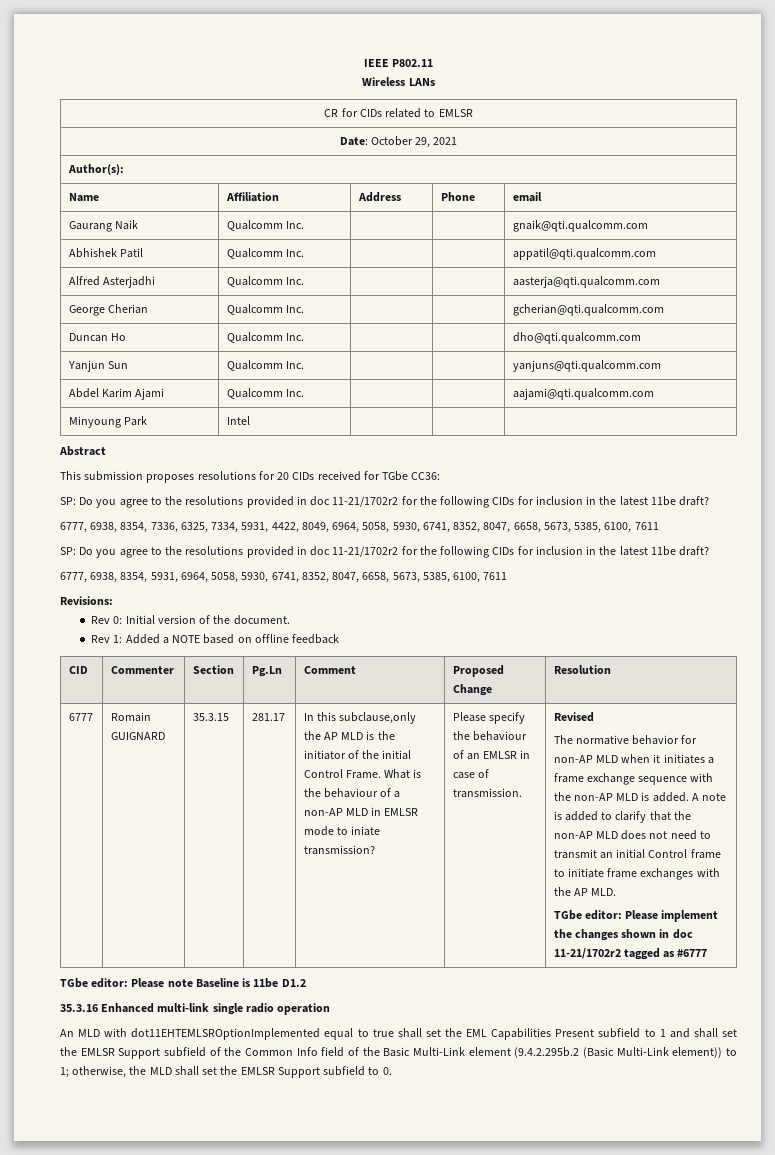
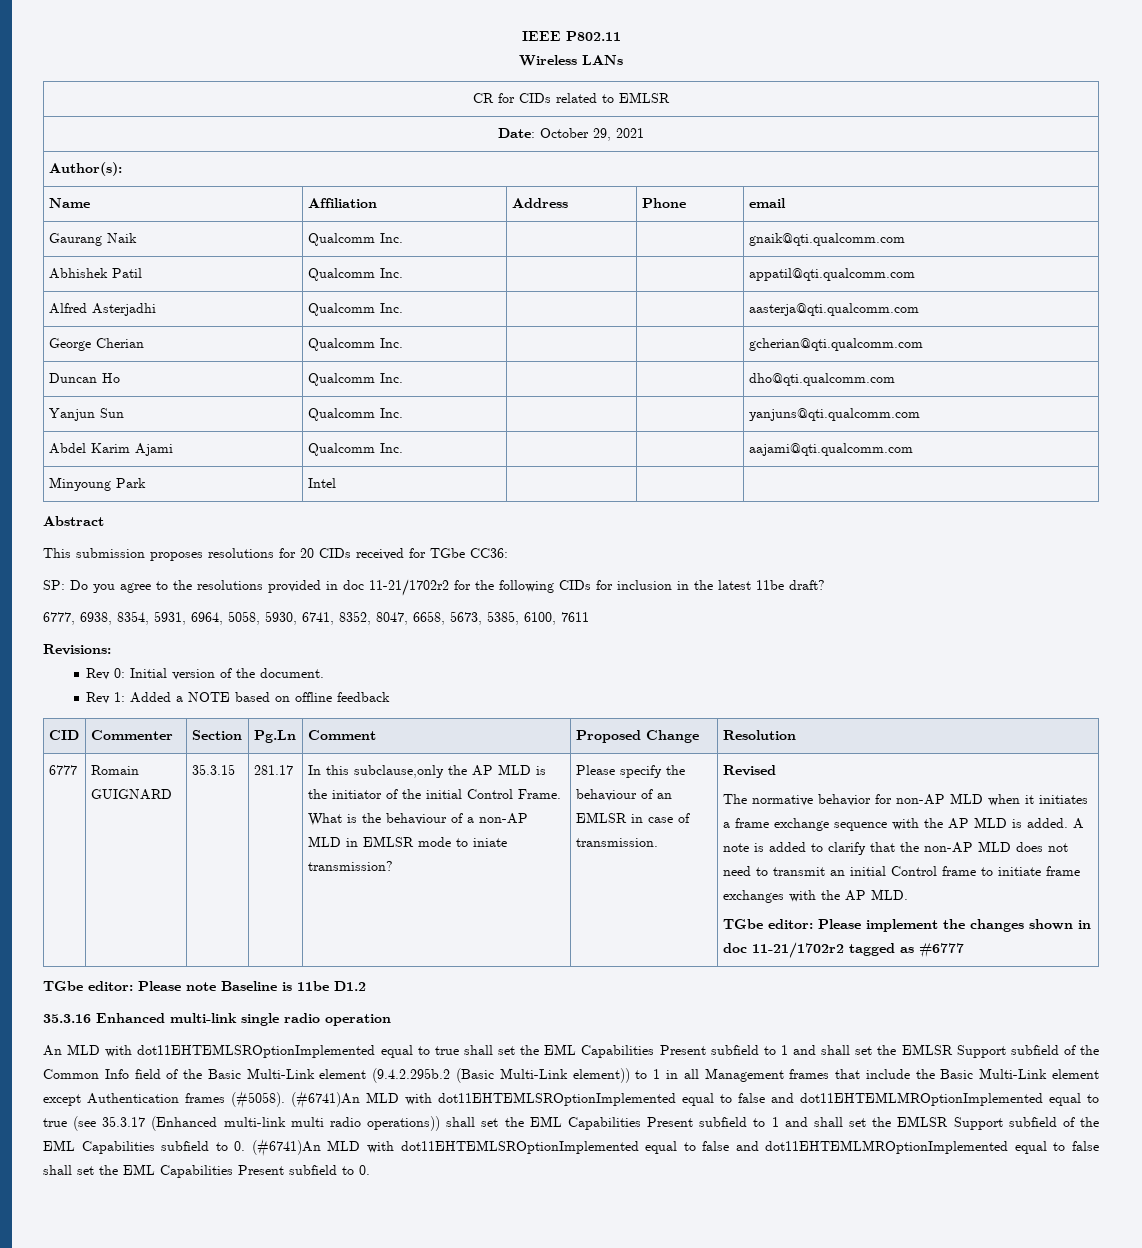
[60,522,659,533] [60,546,710,558] // 6777, 6938, 8354, 7336, 6325, 7334, 5931, 4422, 8049, 6964, 5058, 5930, 6741, 8352, 8047, 6658, 5673, 5385, 6100, 7611 // SP: Do you agree to the resolutions provided in doc 11-21/1702r2 for the following CIDs for inclusion in the latest 11be draft? -> (825, 585) none
[574,793,614,801] non-AP -> [947,818,969,829] AP
[60,1066,366,1078] 1; otherwise, the MLD shall set the EMLSR Support subfield -> [653,1068,1099,1082] [43,1091,1099,1109] [43,1116,1099,1131] [43,1139,1099,1157] [43,1164,337,1178] 1 in all Management frames that include the Basic Multi-Link element except Authentication frames (#5058). (#6741)An MLD with dot11EHTEMLSROptionImplemented equal to false and dot11EHTEMLMROptionImplemented equal to true (see 35.3.17 (Enhanced multi-link multi radio operations)) shall set the EML Capabilities Present subfield to 1 and shall set the EMLSR Support subfield of the EML Capabilities subfield to 0. (#6741)An MLD with dot11EHTEMLSROptionImplemented equal to false and dot11EHTEMLMROptionImplemented equal to false shall set the EML Capabilities Present subfield

